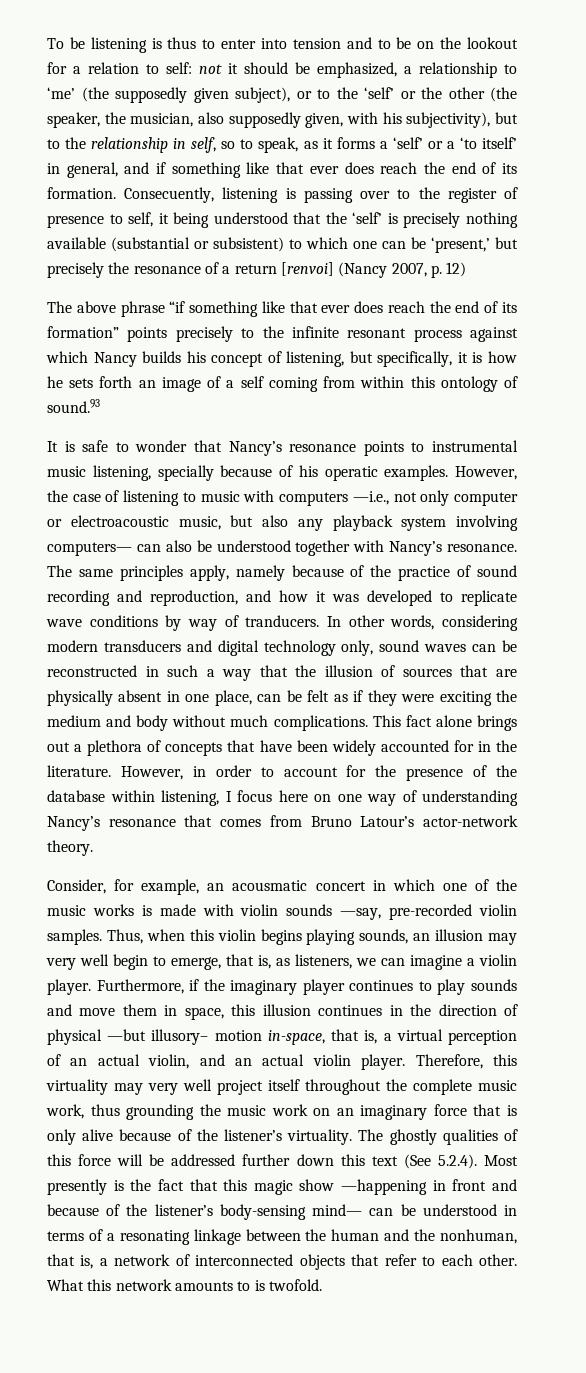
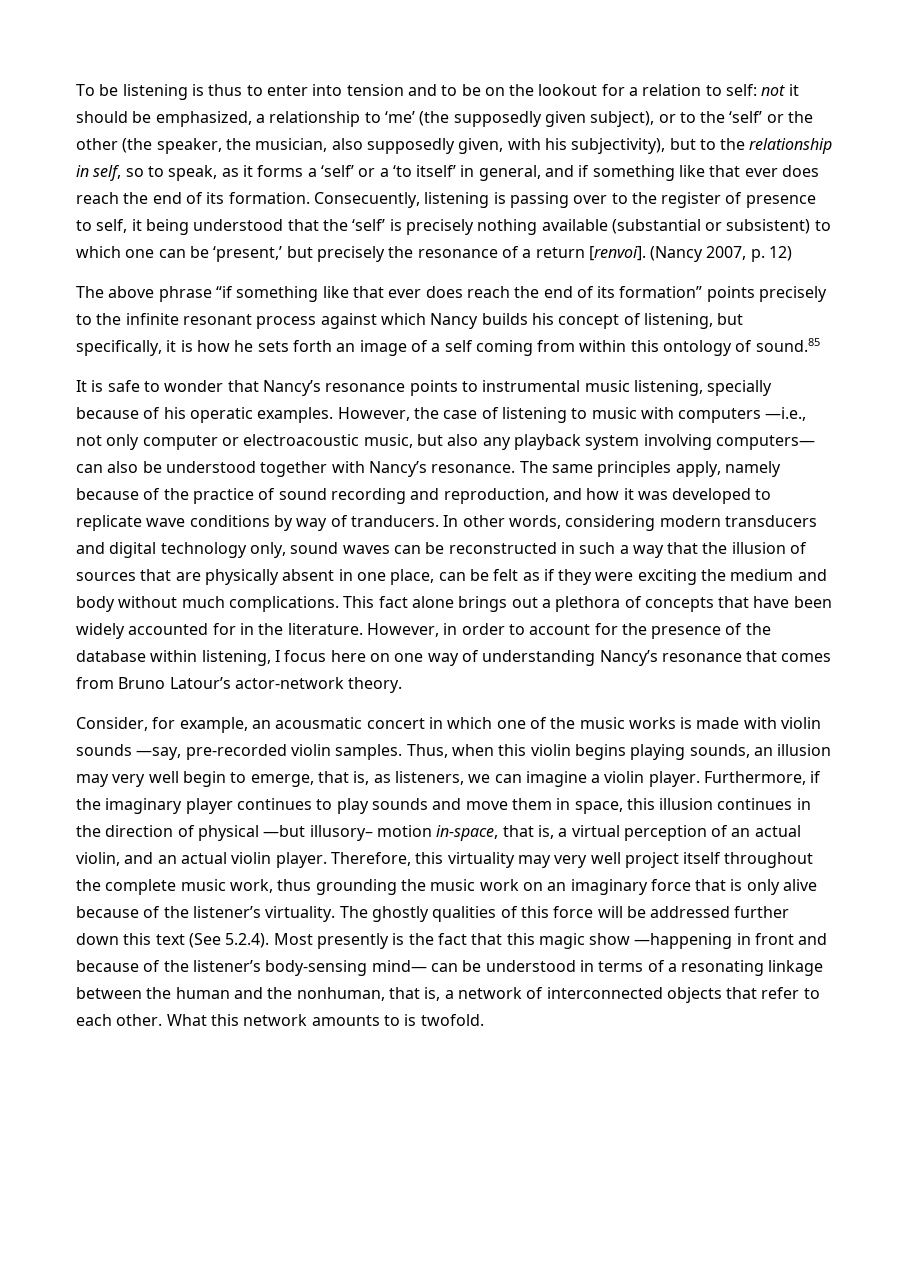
[280,262,334,276] [renvoi] -> [588,246,646,261] [renvoi].
[47,399,100,413] sound.93 -> [755,338,820,352] sound.85

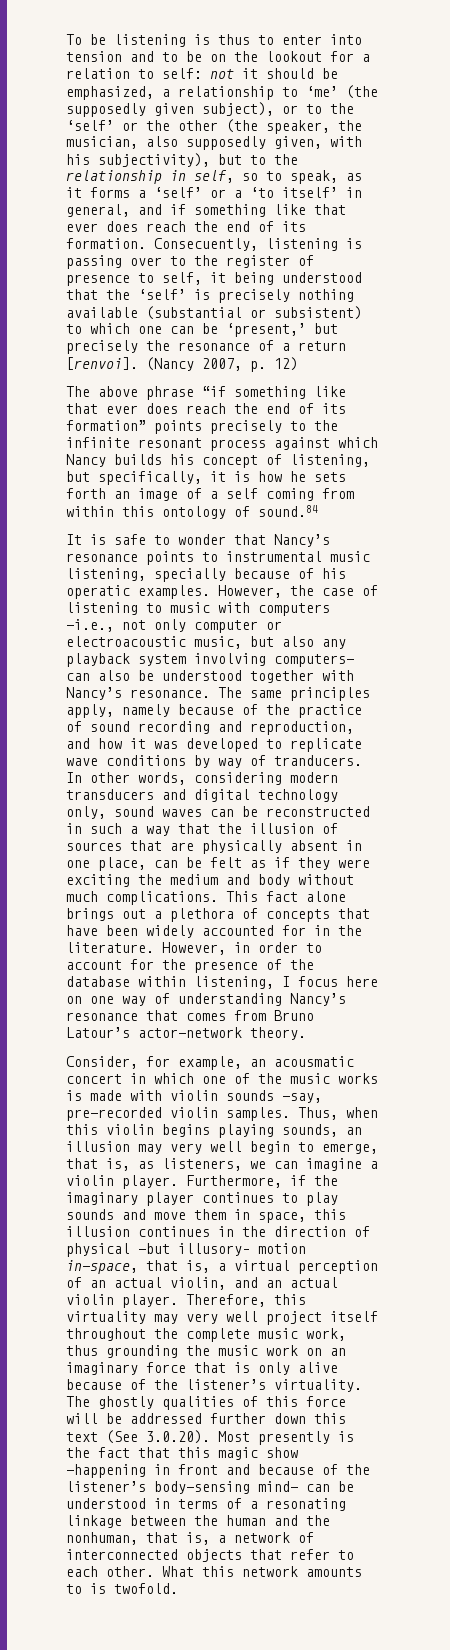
[755,338,820,352] sound.85 -> [258,505,318,517] sound.84
[225,933,270,948] 5.2.4). -> [146,1430,210,1444] 3.0.20).

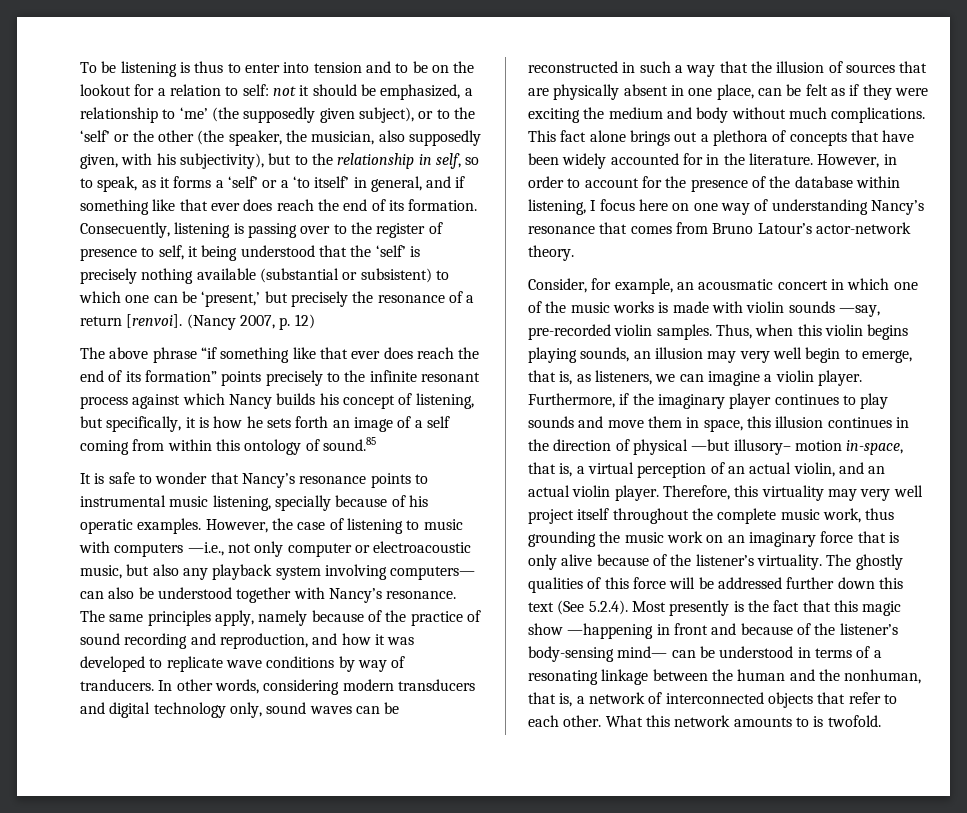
[258,505,318,517] sound.84 -> [322,437,376,451] sound.85
[146,1430,210,1444] 3.0.20). -> [588,600,628,615] 5.2.4).

